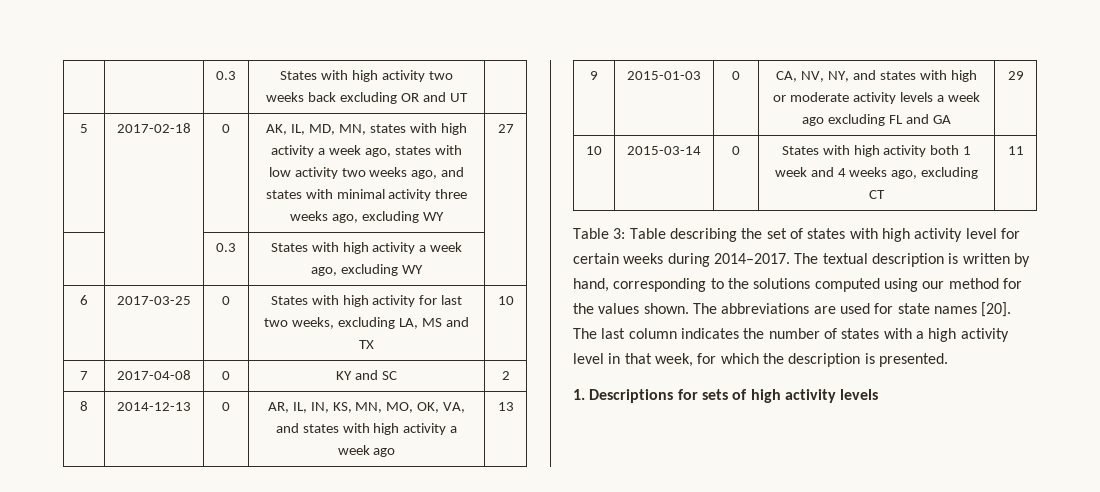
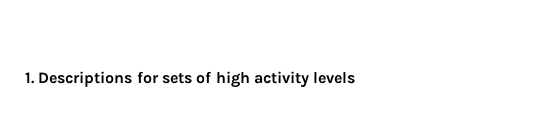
[216,71,236,80] [280,70,453,82] [266,92,468,104] [80,124,88,133] [117,123,191,133] [222,124,230,133] [266,123,467,135] [271,145,462,157] [268,167,465,179] [265,189,468,201] [290,211,444,223] [497,124,514,133] [216,243,236,252] [270,242,463,254] [311,264,423,276] [80,295,88,305] [117,296,191,305] [222,296,230,305] [270,295,463,307] [264,317,469,329] [359,340,374,349] [497,296,514,305] [80,371,88,380] [117,370,191,380] [222,371,230,380] [336,370,397,380] [501,371,510,380] [80,401,88,411] [117,402,191,411] [222,402,230,411] [267,402,466,413] [275,423,458,435] [337,445,396,457] [497,402,514,411] [590,71,598,80] [627,71,701,80] [732,71,740,80] [776,70,977,82] [773,92,980,104] [802,114,951,126] [1007,71,1024,80] [586,146,602,155] [627,146,701,155] [732,146,740,155] [781,145,972,157] [774,167,979,179] [869,190,885,199] [1007,146,1024,155] [573,228,1020,242] [573,253,1030,267] [573,278,1022,292] [573,302,1012,317] [573,328,1009,342] [573,353,948,367] | | 0.3 | States with high activity two weeks back excluding OR and UT | // 5 | 2017-02-18 | 0 | AK, IL, MD, MN, states with high activity a week ago, states with low activity two weeks ago, and states with minimal activity three weeks ago, excluding WY | 27 // | | 0.3 | States with high activity a week ago, excluding WY | // 6 | 2017-03-25 | 0 | States with high activity for last two weeks, excluding LA, MS and TX | 10 // 7 | 2017-04-08 | 0 | KY and SC | 2 // 8 | 2014-12-13 | 0 | AR, IL, IN, KS, MN, MO, OK, VA, and states with high activity a week ago | 13 // 9 | 2015-01-03 | 0 | CA, NV, NY, and states with high or moderate activity levels a week ago excluding FL and GA | 29 // 10 | 2015-03-14 | 0 | States with high activity both 1 week and 4 weeks ago, excluding CT | 11 // Table 3: Table describing the set of states with high activity level for certain weeks during 2014–2017. The textual description is written by hand, corresponding to the solutions computed using our method for the values shown. The abbreviations are used for state names [20]. The last column indicates the number of states with a high activity level in that week, for which the description is presented. // -> (25, 78) none

